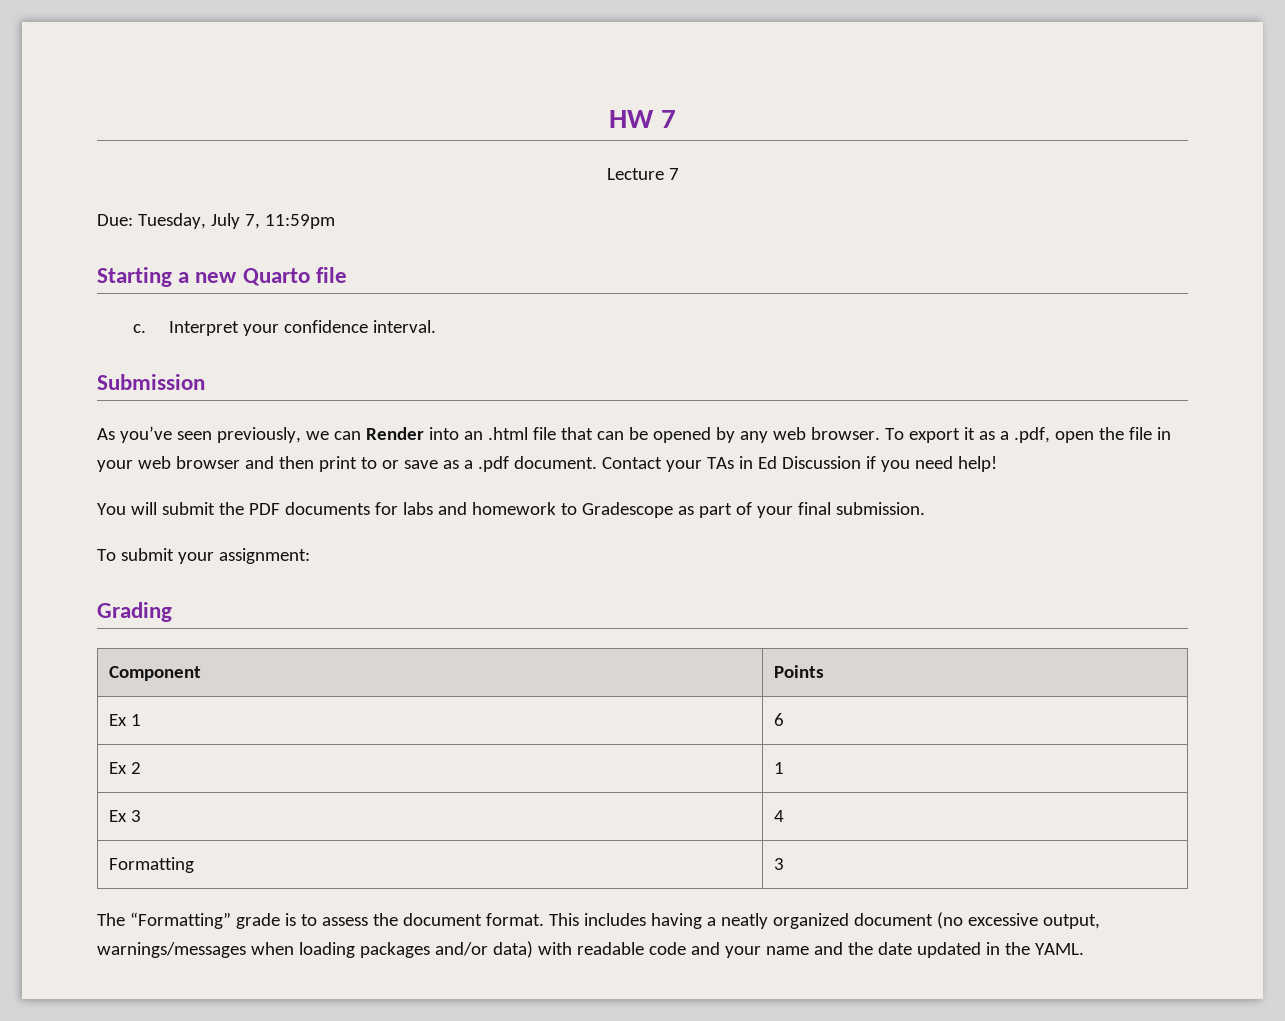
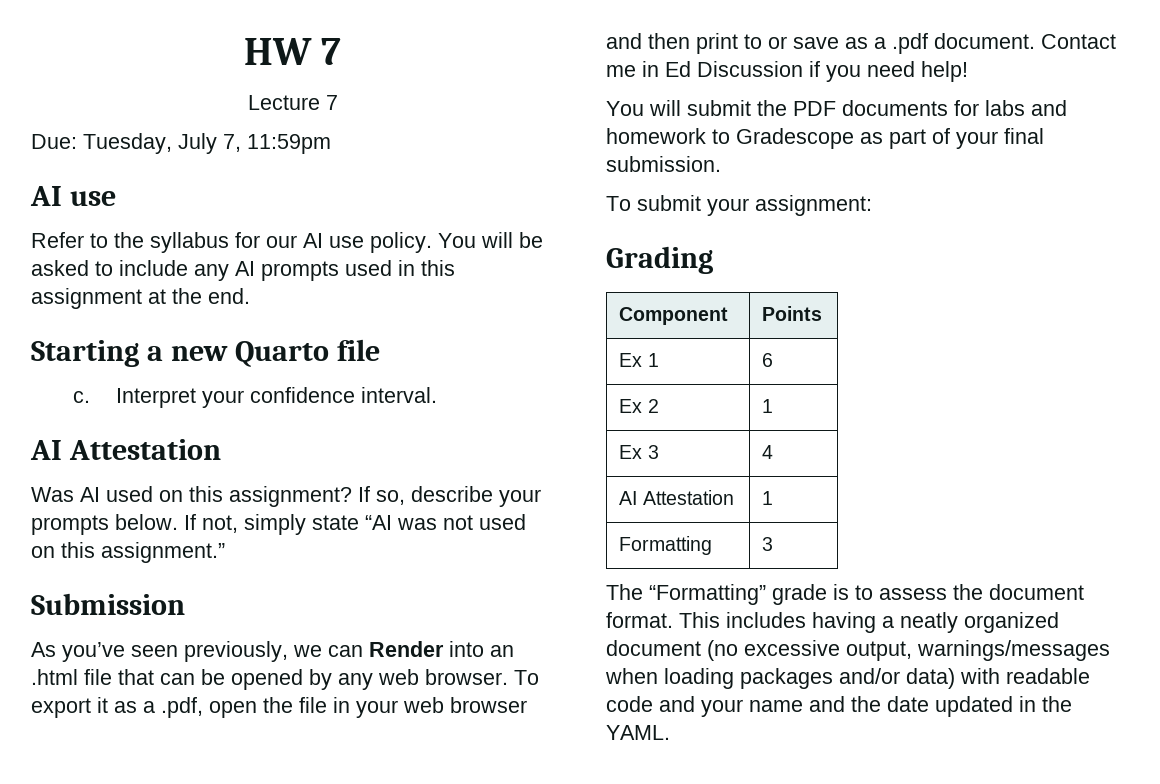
(335, 221) none -> [30,186,116,206] [31,232,543,253] [31,260,455,281] [31,288,250,309] // AI use // Refer to the syllabus for our AI use policy. You will be asked to include any AI prompts used in this assignment at the end.
(436, 326) none -> [30,439,221,460] [31,486,541,507] [31,514,526,535] [31,542,225,563] // AI Attestation // Was AI used on this assignment? If so, describe your prompts below. If not, simply state “AI was not used on this assignment.”
[665,457,734,472] your TAs -> [606,65,636,77] me
(784, 816) none -> [619,490,734,505] [762,491,774,505] // AI Attestation | 1

